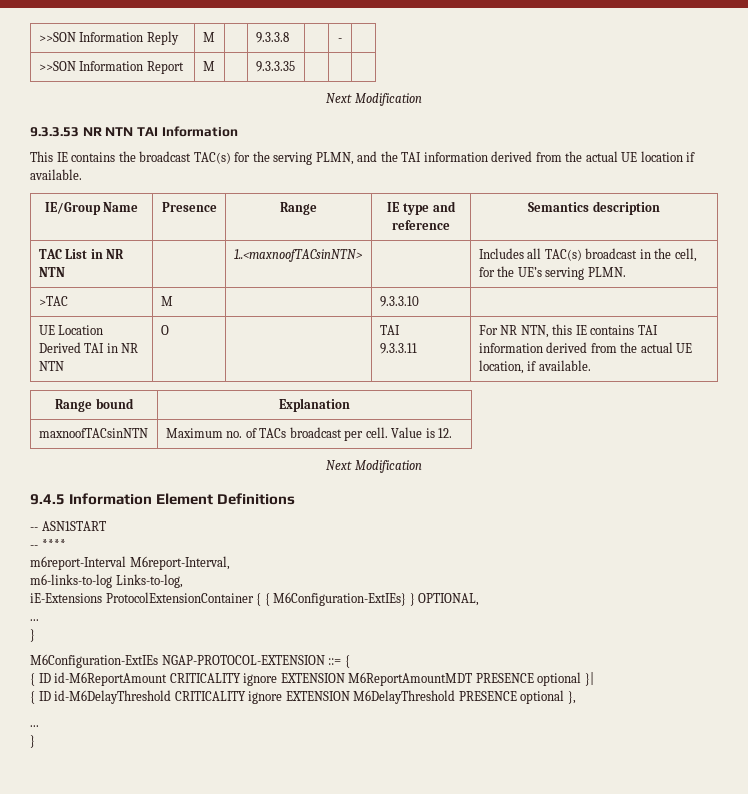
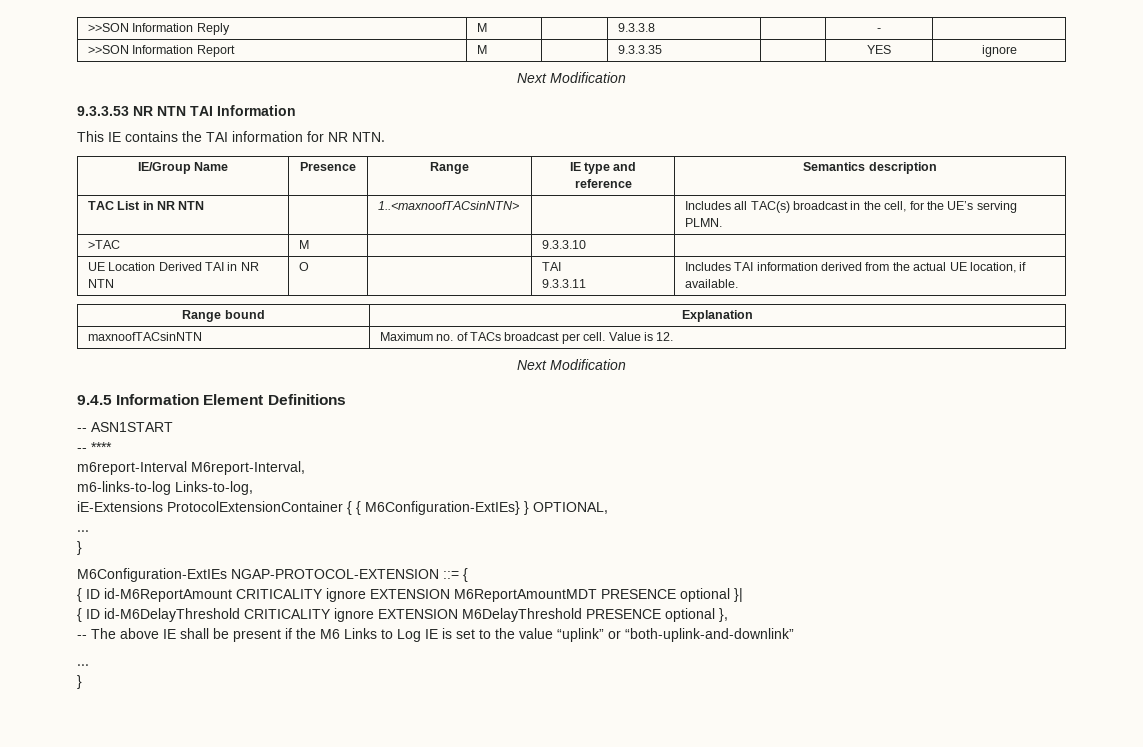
(295, 66) | -> [867,45,891,54] [981,45,1017,57] YES | ignore
[139,151,696,165] [30,169,82,180] broadcast TAC(s) for the serving PLMN, and the TAI information derived from the actual UE location if available. -> [206,131,385,142] TAI information for NR NTN.
[478,324,635,338] For NR NTN, this IE contains -> [684,262,731,271] Includes
(576, 697) none -> [77,628,794,642] // -- The above IE shall be present if the M6 Links to Log IE is set to the value “uplink” or “both-uplink-and-downlink”

